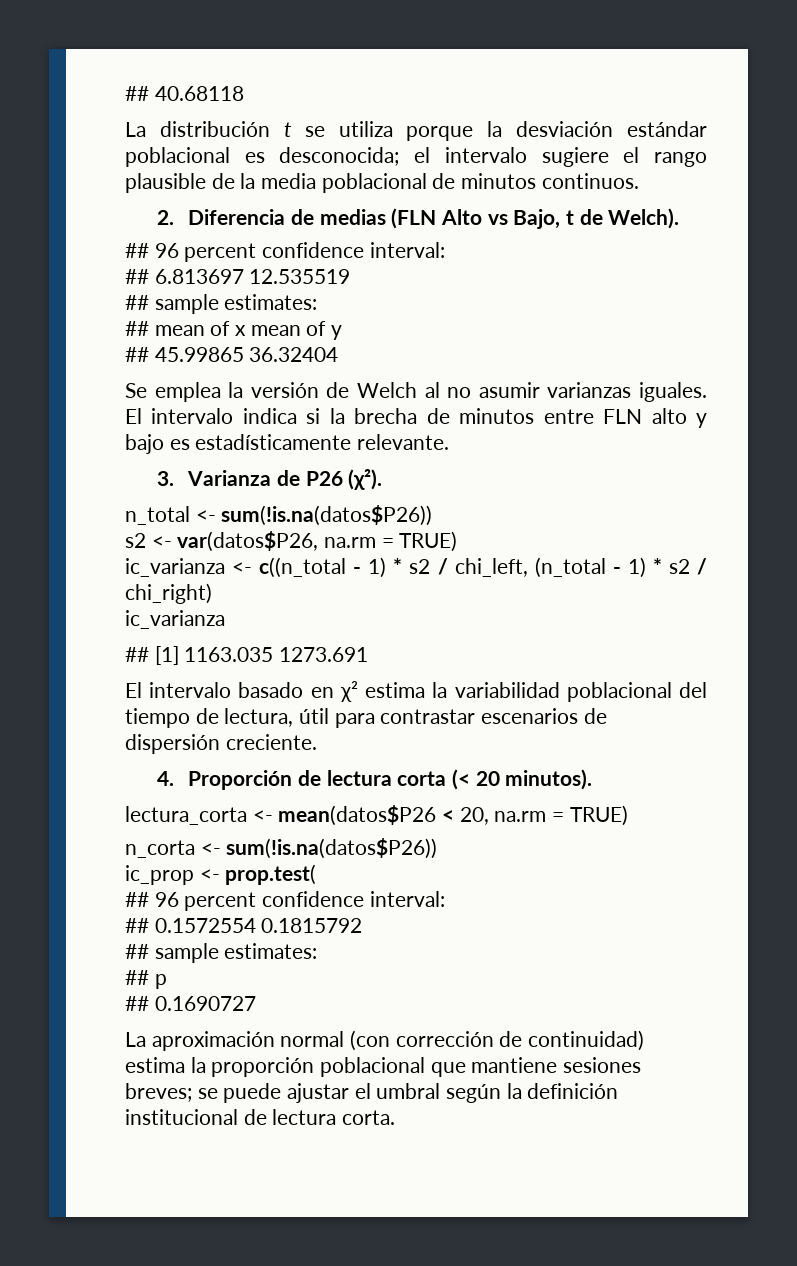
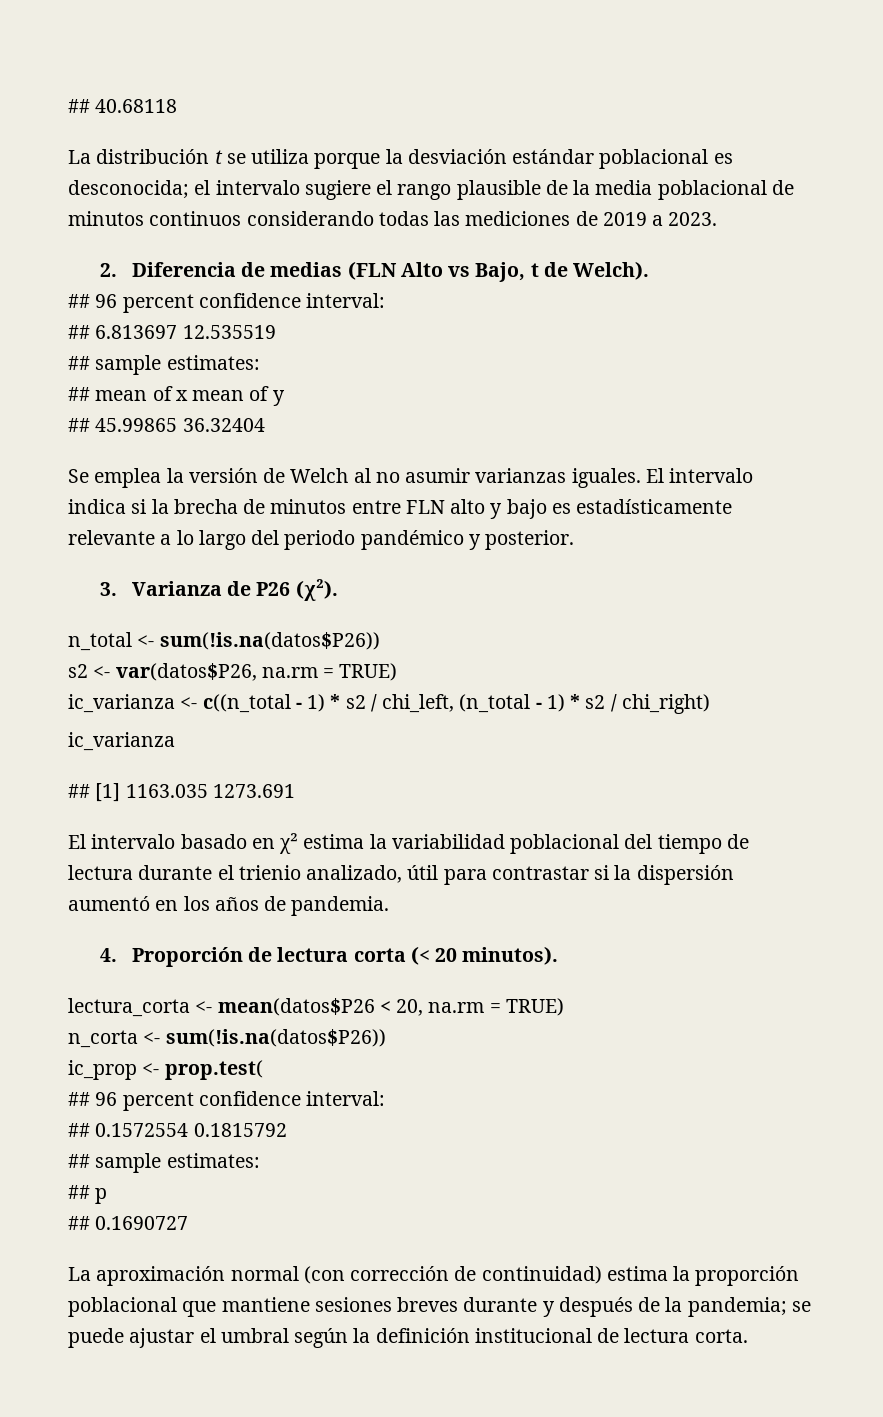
[541,173,639,189] continuos. -> [149,211,718,226] continuos considerando todas las mediciones de 2019 a 2023.
[357,434,450,450] relevante. -> [68,530,575,550] relevante a lo largo del periodo pandémico y posterior.
[224,708,607,728] [125,734,317,754] lectura, útil para contrastar escenarios de dispersión creciente. -> [68,865,734,885] [68,896,390,916] lectura durante el trienio analizado, útil para contrastar si la dispersión aumentó en los años de pandemia.
[125,1083,192,1102] breves; -> [397,1297,787,1317] breves durante y después de la pandemia;

